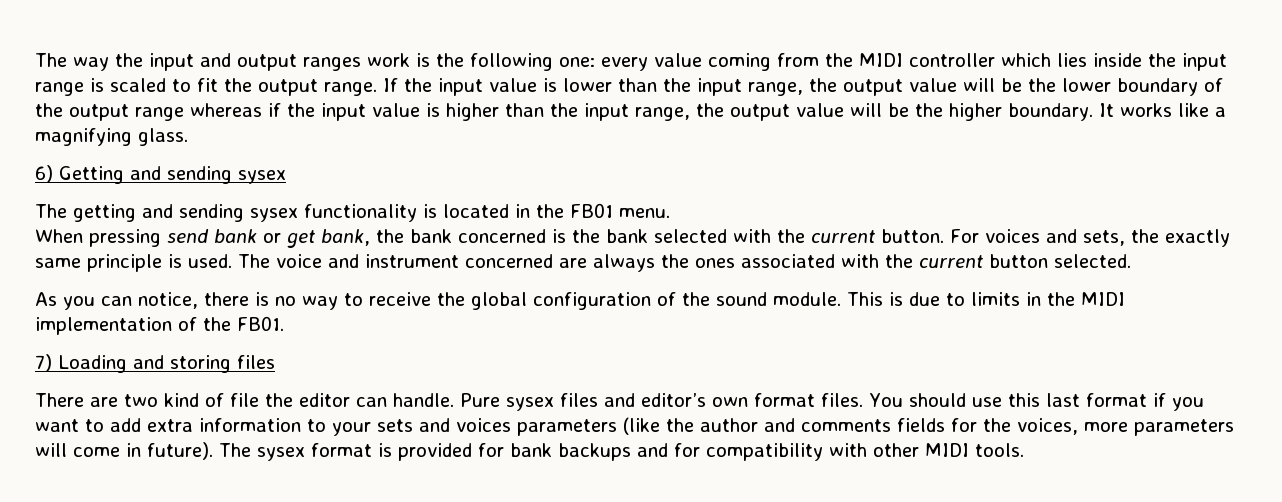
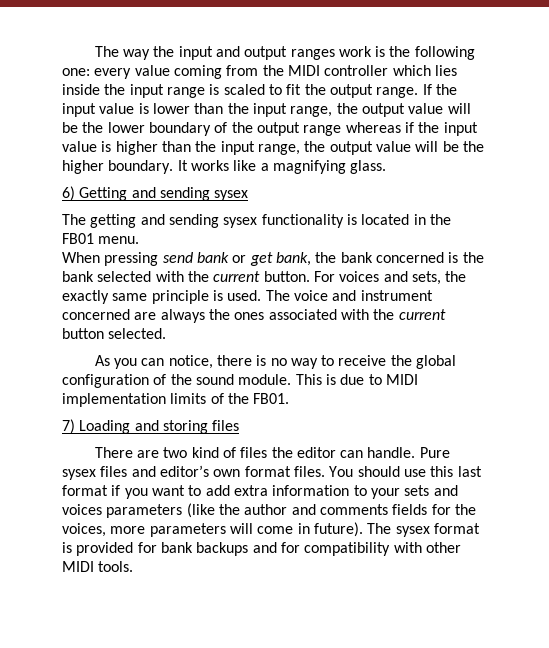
[971,292,1075,306] limits in the -> (382, 379) none
(172, 326) none -> [170,393,207,404] limits
[230,393,259,407] file -> [240,447,268,458] files

